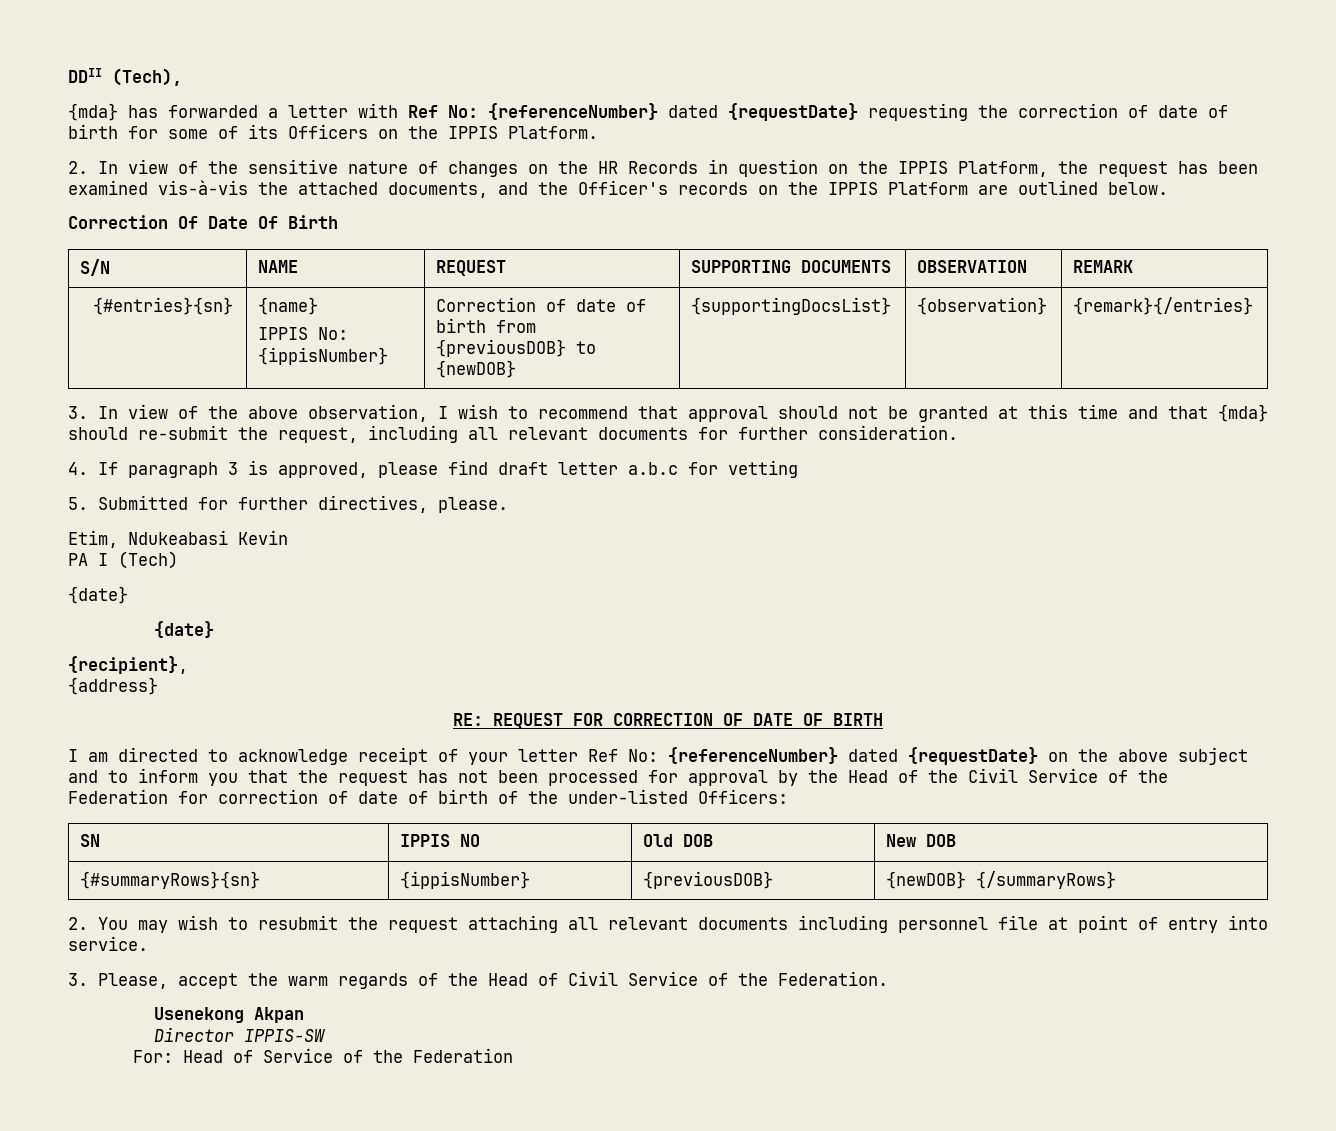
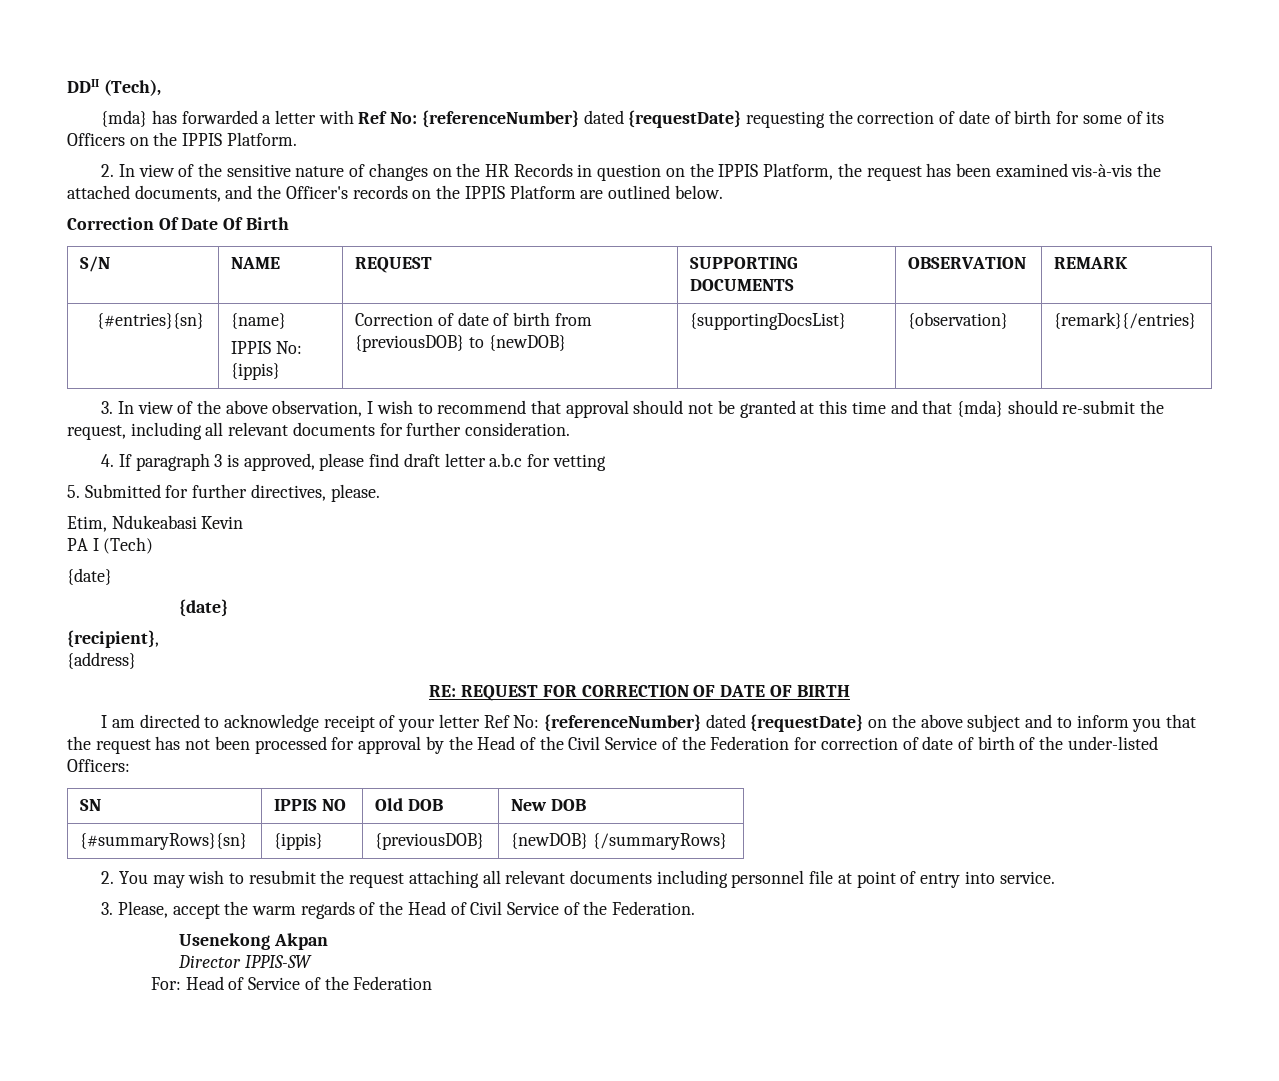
[258,347,389,365] {ippisNumber} -> [231,363,281,380] {ippis}
[400,871,531,889] {ippisNumber} -> [274,833,324,850] {ippis}

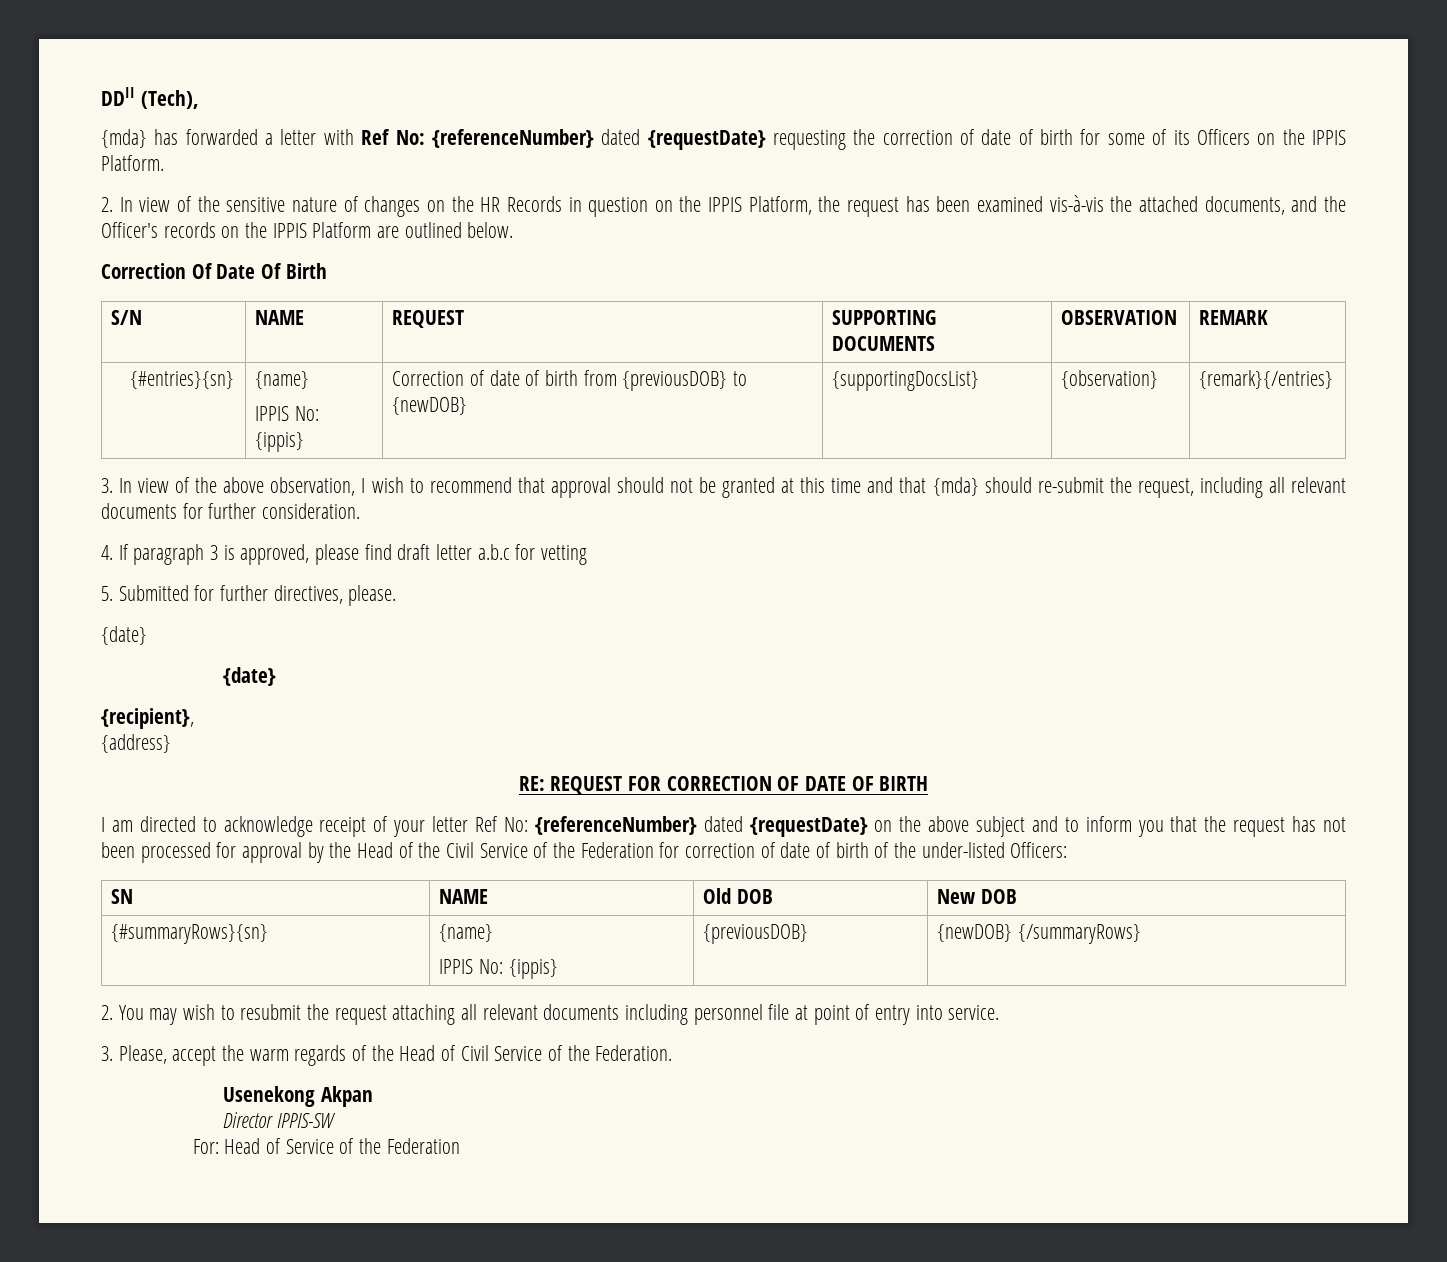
[67,515,244,532] [67,537,154,554] // Etim, Ndukeabasi Kevin // PA I (Tech) -> (397, 595) none
[274,799,347,811] IPPIS NO -> [439,889,489,904] NAME
(248, 841) none -> [439,924,494,942] [439,959,504,974] {name} // IPPIS No:

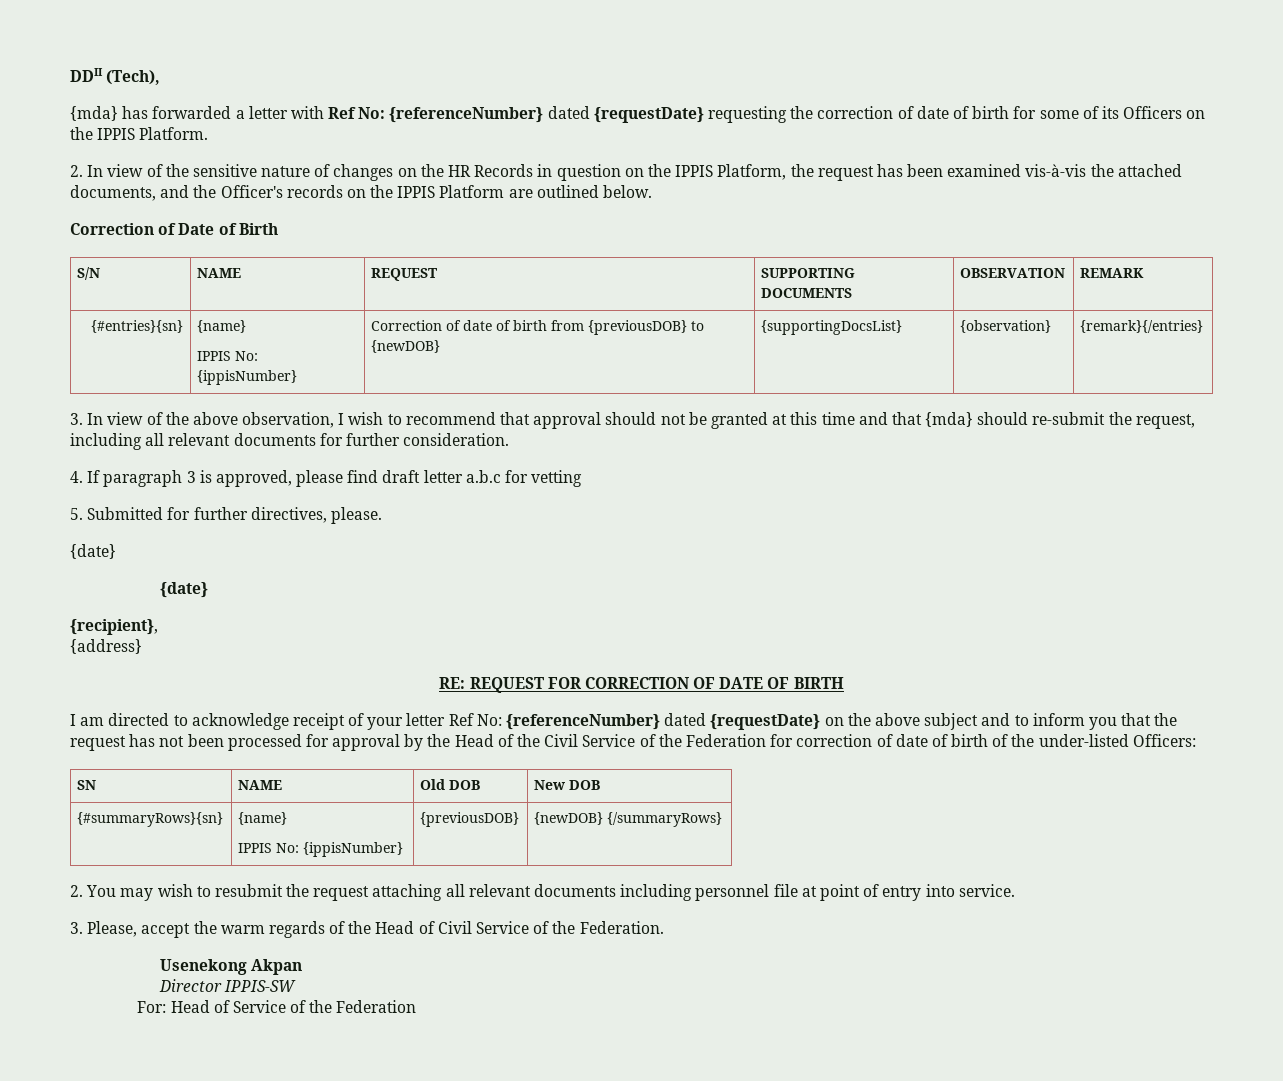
[191,263,283,279] Of Date Of -> [158,223,237,235] of Date of
[255,432,305,452] {ippis} -> [197,370,298,385] {ippisNumber}
[508,959,558,979] {ippis} -> [303,842,404,857] {ippisNumber}

